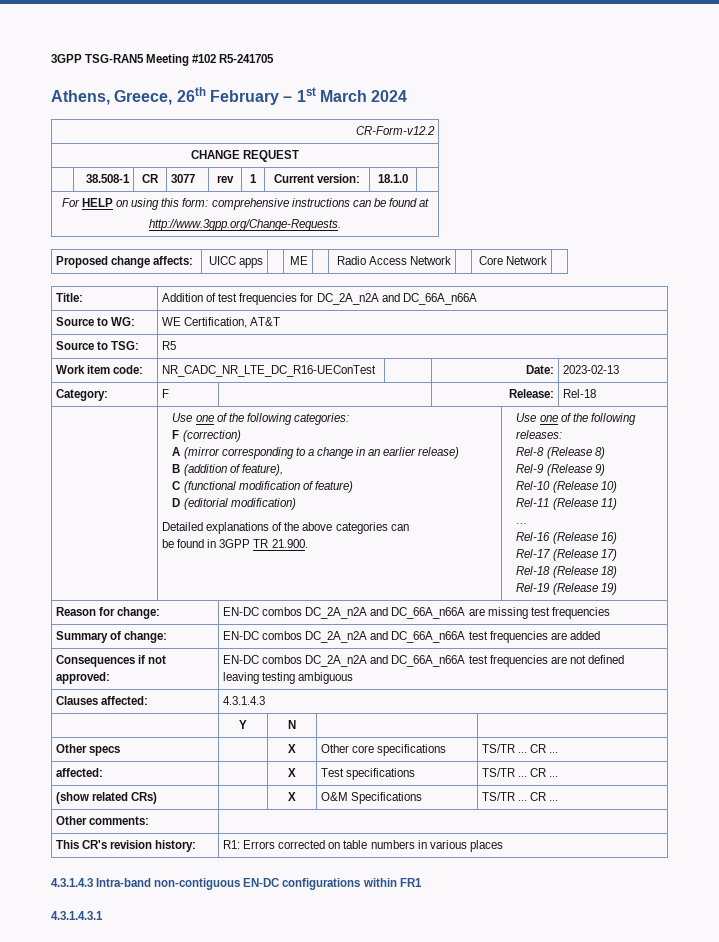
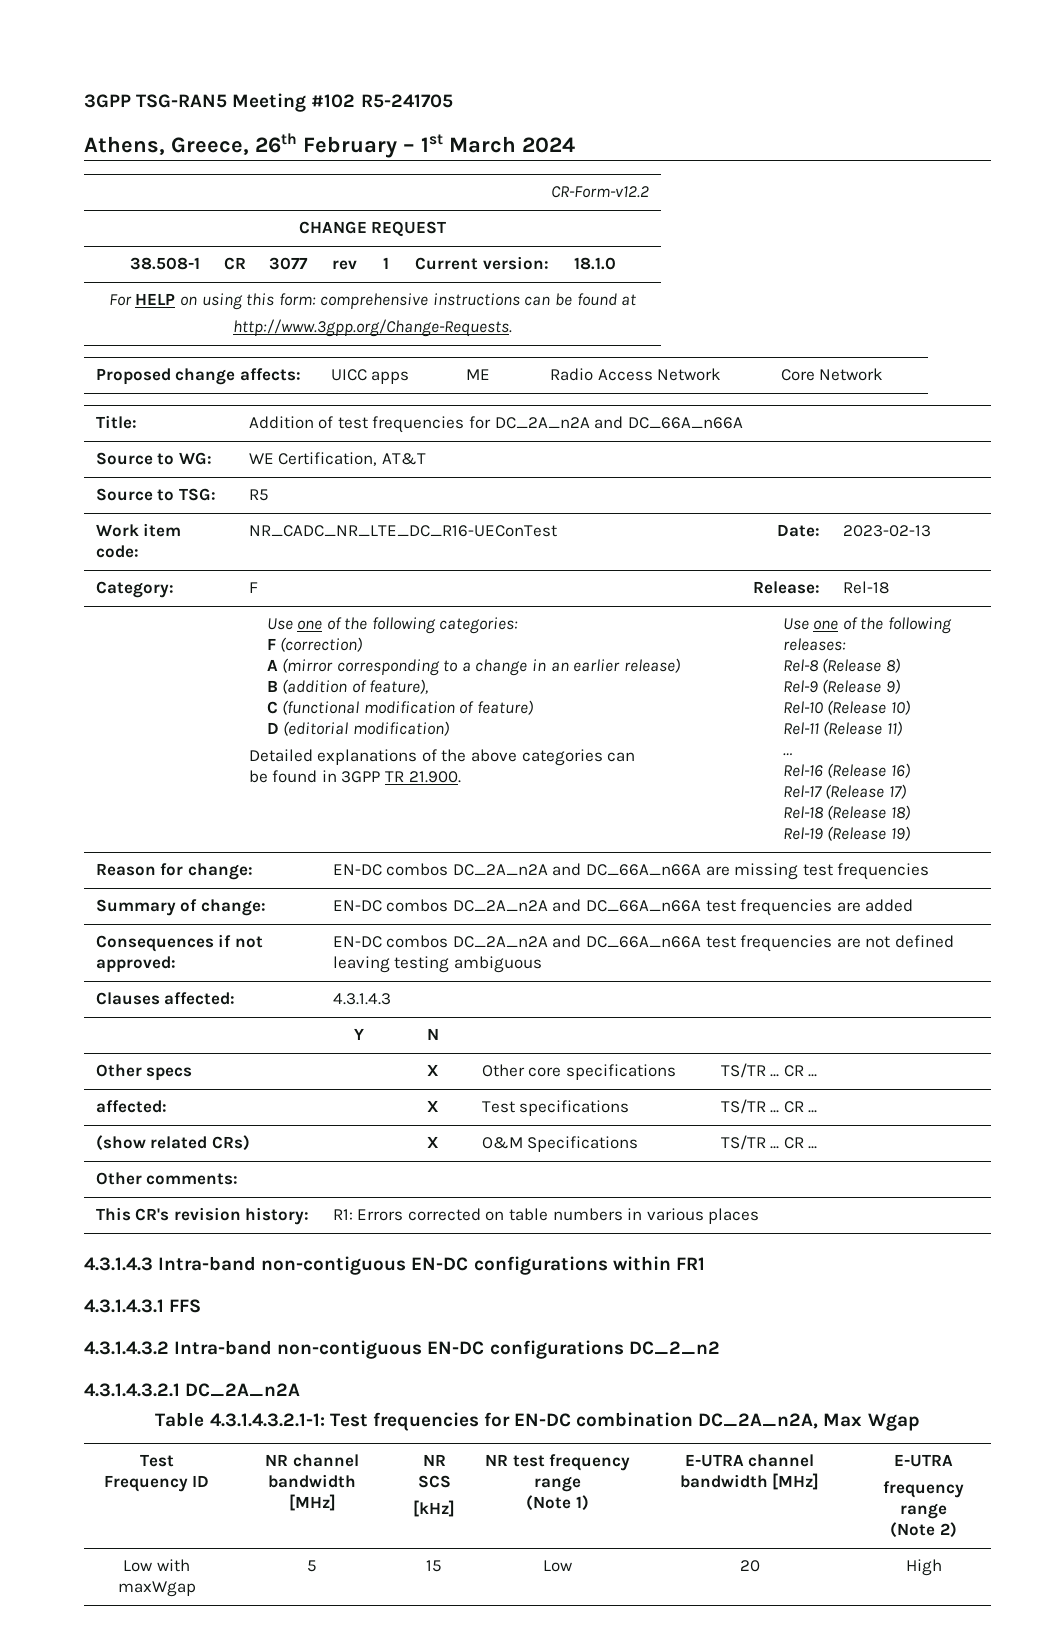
(103, 915) none -> [169,1299,202,1313] [84,1340,720,1359] [84,1383,301,1397] [155,1412,920,1431] [139,1454,174,1467] [103,1475,210,1492] [265,1454,359,1467] [268,1474,356,1488] [288,1494,336,1511] [422,1454,446,1466] [417,1475,451,1488] [413,1500,455,1517] [484,1454,631,1471] [534,1476,581,1492] [526,1495,589,1511] [684,1454,815,1467] [679,1473,820,1490] [894,1454,953,1467] [883,1481,964,1498] [900,1503,947,1519] [890,1522,957,1538] [123,1559,190,1572] [117,1581,196,1597] [307,1560,317,1572] [426,1560,442,1572] [543,1560,572,1572] [739,1560,760,1572] [905,1559,942,1576] FFS // 4.3.1.4.3.2 Intra-band non-contiguous EN-DC configurations DC_2_n2 // 4.3.1.4.3.2.1 DC_2A_n2A // Table 4.3.1.4.3.2.1-1: Test frequencies for EN-DC combination DC_2A_n2A, Max Wgap // Test Frequency ID | NR channel bandwidth // [MHz] | NR SCS // [kHz] | NR test frequency range // (Note 1) | E-UTRA channel bandwidth [MHz] | E-UTRA // frequency range // (Note 2) // Low with maxWgap | 5 | 15 | Low | 20 | High

